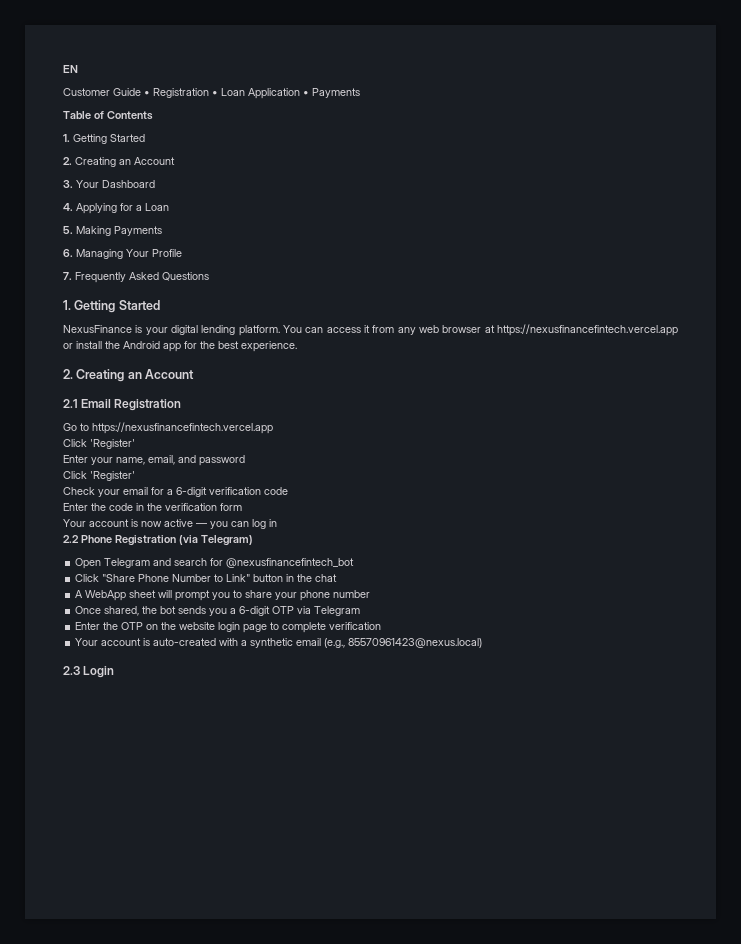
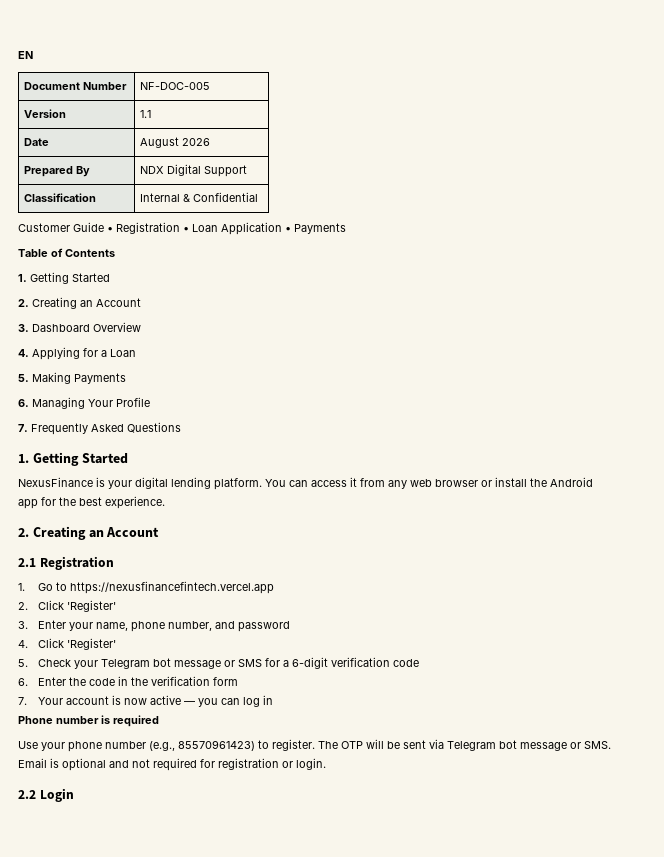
(78, 69) none -> [24,82,128,90] [140,82,211,90] [24,109,67,118] [140,110,152,118] [24,138,50,146] [140,137,211,148] [24,166,91,177] [140,164,248,177] [24,193,97,202] [140,192,259,202] // Document Number | NF-DOC-005 // Version | 1.1 // Date | August 2026 // Prepared By | NDX Digital Support // Classification | Internal & Confidential
[76,180,99,188] Your -> (29, 328) none
(155, 184) none -> [93,322,141,332] Overview
[484,324,678,336] at https://nexusfinancefintech.vercel.app -> (478, 483) none
[81,399,112,408] Email -> (36, 562) none
(182, 405) none -> [18,583,25,591] 1.
[63,439,135,449] Click 'Register' // -> [18,600,116,612] [18,621,28,629] 2. Click 'Register' // 3.
[148,455,175,465] email, -> [130,621,212,632] phone number,
[63,471,135,481] Click 'Register' // -> [18,638,116,650] [18,659,28,667] 4. Click 'Register' // 5.
[123,487,148,495] email -> [100,658,262,669] Telegram bot message or SMS
(288, 491) none -> [18,678,28,686] 6.
(242, 507) none -> [18,697,27,705] 7.
[63,535,253,546] [75,558,355,569] [75,574,338,582] [75,590,371,601] [75,606,361,616] [75,622,382,633] [75,638,483,648] [63,666,80,675] 2.2 Phone Registration (via Telegram) // Open Telegram and search for @nexusfinancefintech_bot // Click "Share Phone Number to Link" button in the chat // A WebApp sheet will prompt you to share your phone number // Once shared, the bot sends you a 6-digit OTP via Telegram // Enter the OTP on the website login page to complete verification // Your account is auto-created with a synthetic email (e.g., 85570961423@nexus.local) // 2.3 -> [18,715,159,727] [18,739,611,752] [18,758,326,771] [18,790,36,799] Phone number is required // Use your phone number (e.g., 85570961423) to register. The OTP will be sent via Telegram bot message or SMS. Email is optional and not required for registration or login. // 2.2

